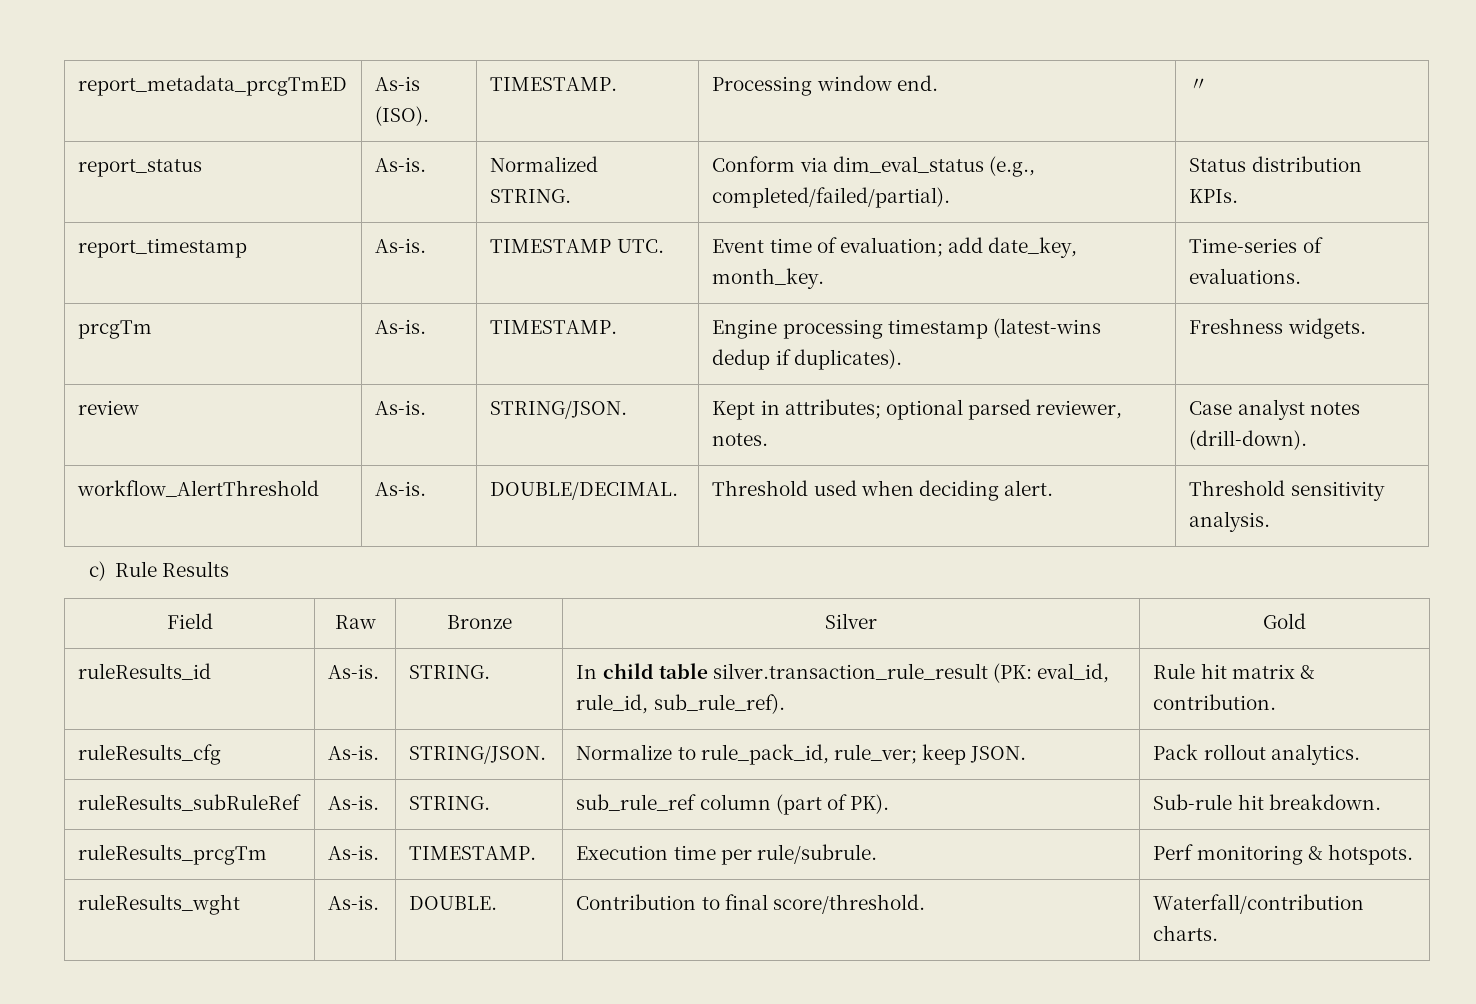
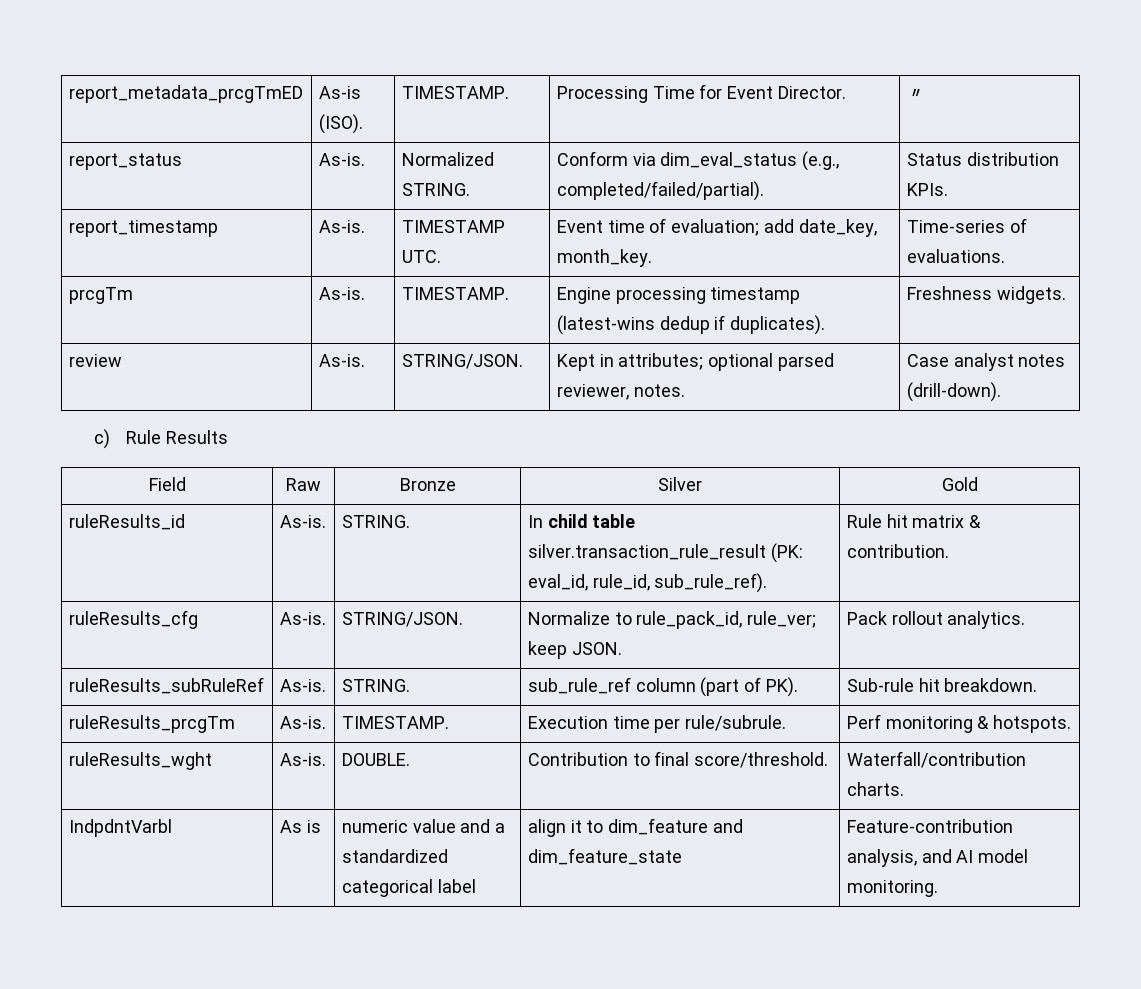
[816,75,938,91] window end. -> [652,84,847,99] Time for Event Director.
[77,480,320,497] [375,481,427,496] [490,482,679,500] [712,480,1053,501] [1189,480,1385,501] [1189,511,1271,532] // workflow_AlertThreshold | As-is. | DOUBLE/DECIMAL. | Threshold used when deciding alert. | Threshold sensitivity analysis. -> (1001, 392) none
(1219, 933) none -> [68,819,172,837] [279,820,321,833] [341,819,506,833] [341,849,448,863] [341,879,476,897] [527,818,744,837] [527,848,682,865] [846,819,1013,833] [846,849,1029,867] [846,880,938,897] // IndpdntVarbl | As is | numeric value and a standardized categorical label | align it to dim_feature and dim_feature_state | Feature-contribution analysis, and AI model monitoring.

